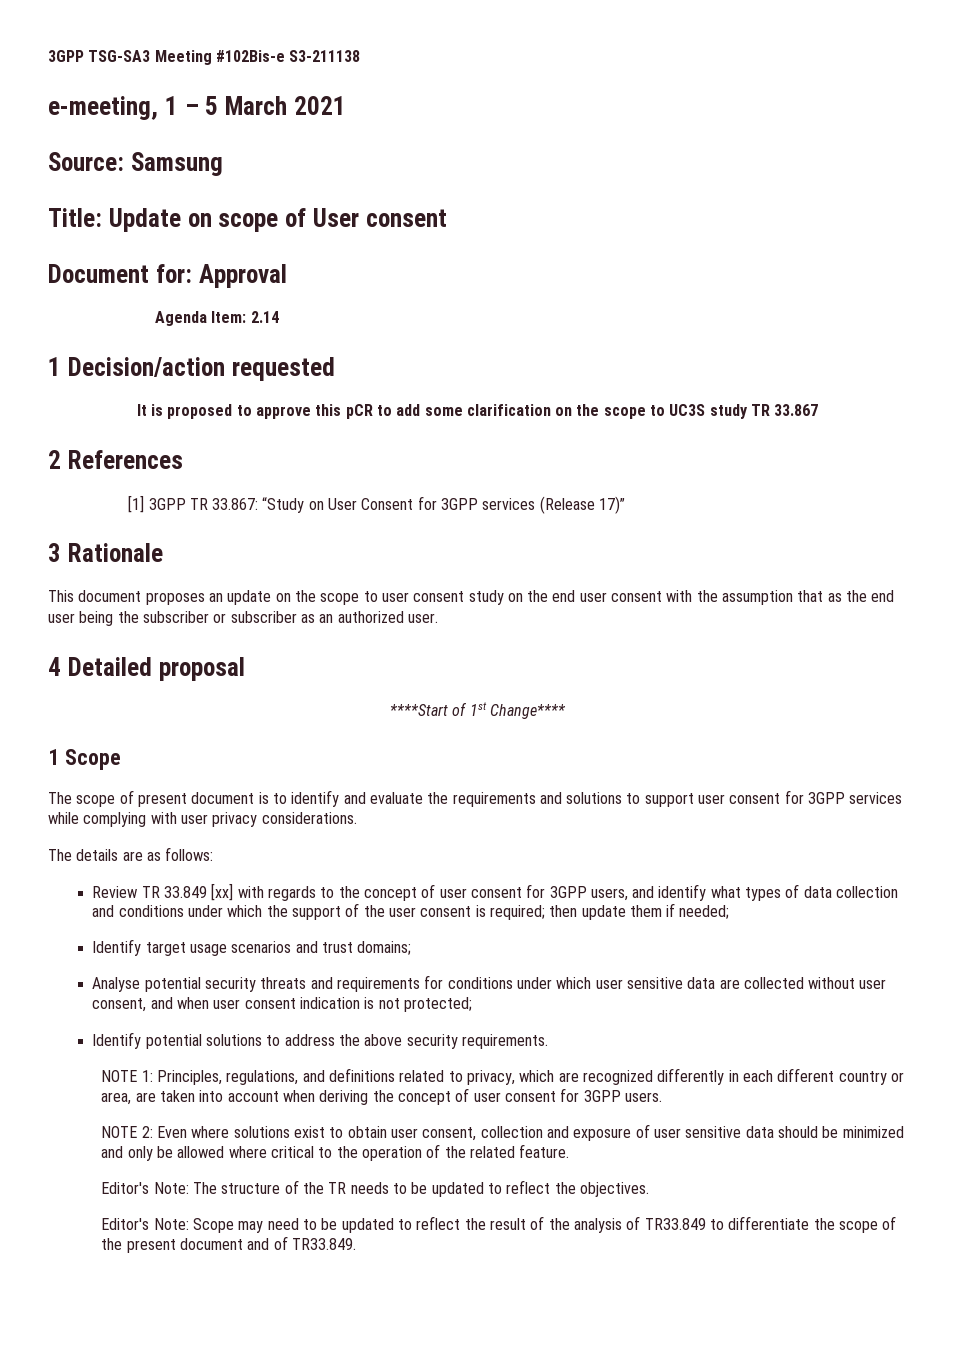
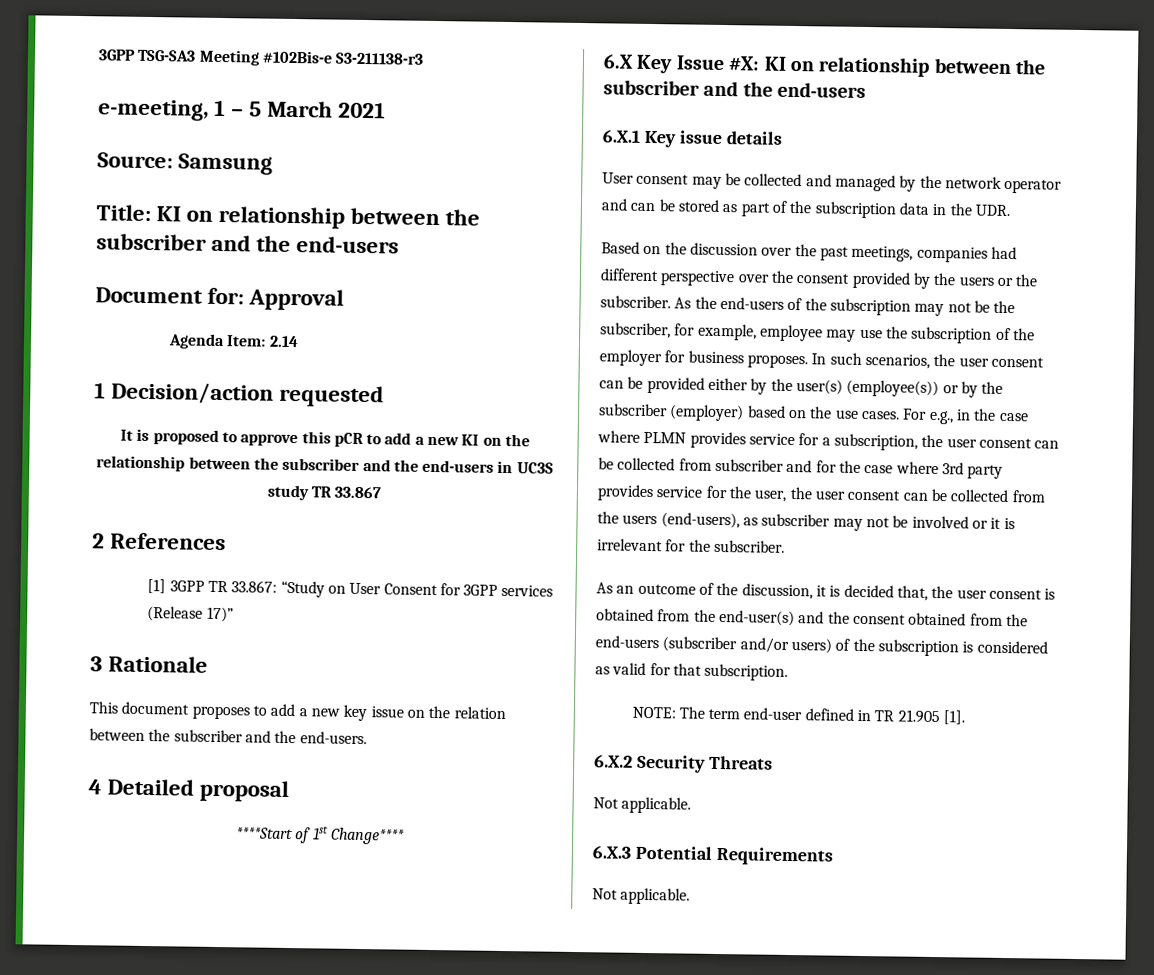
[289,50,361,62] S3-211138 -> [335,52,425,65] S3-211138-r3
[108,208,447,232] Update on scope of User consent -> [156,205,481,229] [96,233,400,254] KI on relationship between the subscriber and the end-users
[424,404,666,419] some clarification on the scope to -> [414,433,531,447] [96,455,514,474] a new KI on the relationship between the subscriber and the end-users in
[208,590,895,605] [48,611,438,626] an update on the scope to user consent study on the end user consent with the assumption that as the end user being the subscriber or subscriber as an authorized user. -> [252,703,506,722] [89,728,367,745] to add a new key issue on the relation between the subscriber and the end-users.
[48,749,121,770] [48,790,903,807] [48,812,357,827] [48,847,214,861] [92,883,899,901] [92,903,730,920] [92,939,412,956] [92,975,887,992] [92,997,472,1012] [92,1032,548,1049] [101,1068,904,1085] [101,1088,662,1105] [101,1124,904,1141] [101,1144,570,1161] [101,1180,649,1197] [101,1216,897,1233] [101,1236,357,1253] 1 Scope // The scope of present document is to identify and evaluate the requirements and solutions to support user consent for 3GPP services while complying with user privacy considerations. // The details are as follows: // Review TR 33.849 [xx] with regards to the concept of user consent for 3GPP users, and identify what types of data collection and conditions under which the support of the user consent is required; then update them if needed; // Identify target usage scenarios and trust domains; // Analyse potential security threats and requirements for conditions under which user sensitive data are collected without user consent, and when user consent indication is not protected; // Identify potential solutions to address the above security requirements. // NOTE 1: Principles, regulations, and definitions related to privacy, which are recognized differently in each different country or area, are taken into account when deriving the concept of user consent for 3GPP users. // NOTE 2: Even where solutions exist to obtain user consent, collection and exposure of user sensitive data should be minimized and only be allowed where critical to the operation of the related feature. // Editor's Note: The structure of the TR needs to be updated to reflect the objectives. // Editor's Note: Scope may need to be updated to reflect the result of the analysis of TR33.849 to differentiate the scope of the present document and of TR33.849. -> [603,54,1047,77] [603,79,867,99] [602,129,782,148] [602,172,1063,194] [601,198,1010,219] [601,241,1017,263] [600,268,1039,289] [600,295,1016,317] [600,322,1035,344] [599,349,1044,369] [599,376,1004,398] [599,403,1029,425] [597,430,1060,451] [598,457,1004,479] [597,484,1046,503] [597,511,1015,531] [597,538,785,553] [596,582,1056,601] [596,608,1028,627] [595,635,1048,657] [595,662,789,681] [631,706,966,725] [594,754,773,773] [593,796,692,814] [592,845,833,866] [592,887,691,905] 6.X Key Issue #X: KI on relationship between the subscriber and the end-users // 6.X.1 Key issue details // User consent may be collected and managed by the network operator and can be stored as part of the subscription data in the UDR. // Based on the discussion over the past meetings, companies had different perspective over the consent provided by the users or the subscriber. As the end-users of the subscription may not be the subscriber, for example, employee may use the subscription of the employer for business proposes. In such scenarios, the user consent can be provided either by the user(s) (employee(s)) or by the subscriber (employer) based on the use cases. For e.g., in the case where PLMN provides service for a subscription, the user consent can be collected from subscriber and for the case where 3rd party provides service for the user, the user consent can be collected from the users (end-users), as subscriber may not be involved or it is irrelevant for the subscriber. // As an outcome of the discussion, it is decided that, the user consent is obtained from the end-user(s) and the consent obtained from the end-users (subscriber and/or users) of the subscription is considered as valid for that subscription. // NOTE: The term end-user defined in TR 21.905 [1]. // 6.X.2 Security Threats // Not applicable. // 6.X.3 Potential Requirements // Not applicable.

